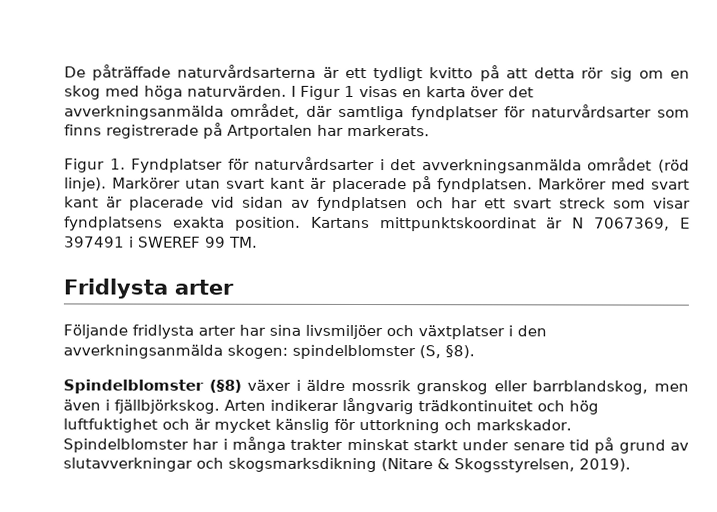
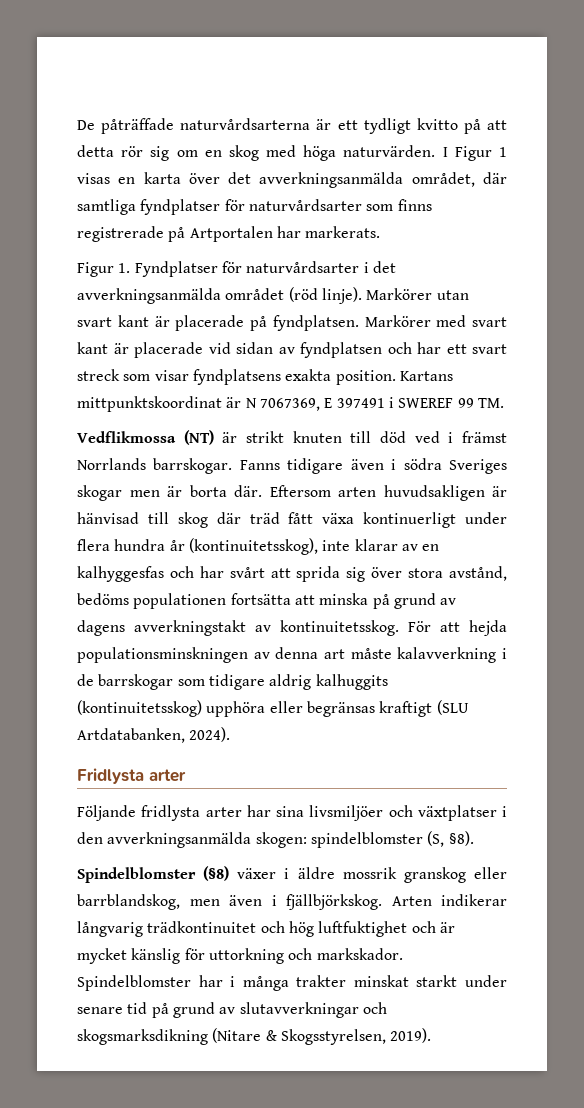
(258, 242) none -> [77,430,508,445] [77,458,508,474] [77,485,507,501] [77,512,507,528] [77,538,440,555] [77,566,508,582] [77,593,457,609] [77,620,507,636] [77,647,508,663] [77,674,388,690] [77,700,469,717] [77,727,231,743] // Vedflikmossa (NT) är strikt knuten till död ved i främst Norrlands barrskogar. Fanns tidigare även i södra Sveriges skogar men är borta där. Eftersom arten huvudsakligen är hänvisad till skog där träd fått växa kontinuerligt under flera hundra år (kontinuitetsskog), inte klarar av en kalhyggesfas och har svårt att sprida sig över stora avstånd, bedöms populationen fortsätta att minska på grund av dagens avverkningstakt av kontinuitetsskog. För att hejda populationsminskningen av denna art måste kalavverkning i de barrskogar som tidigare aldrig kalhuggits (kontinuitetsskog) upphöra eller begränsas kraftigt (SLU Artdatabanken, 2024).

